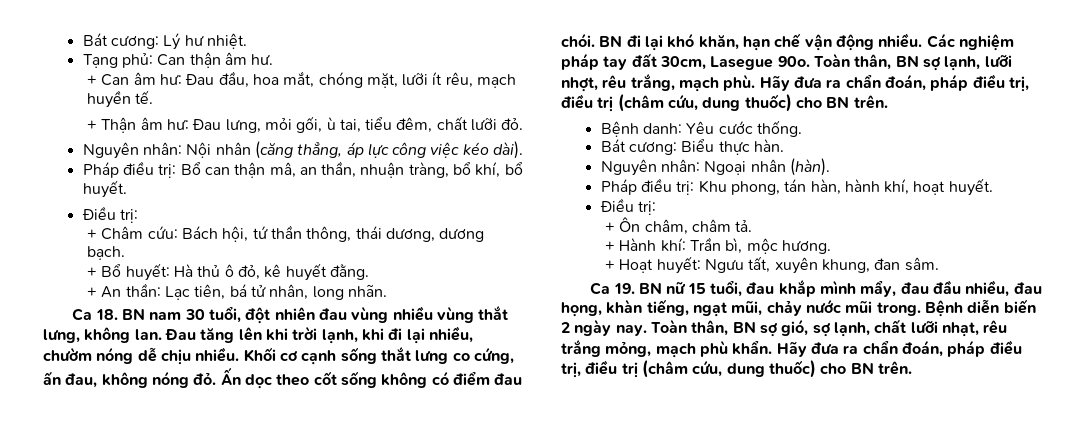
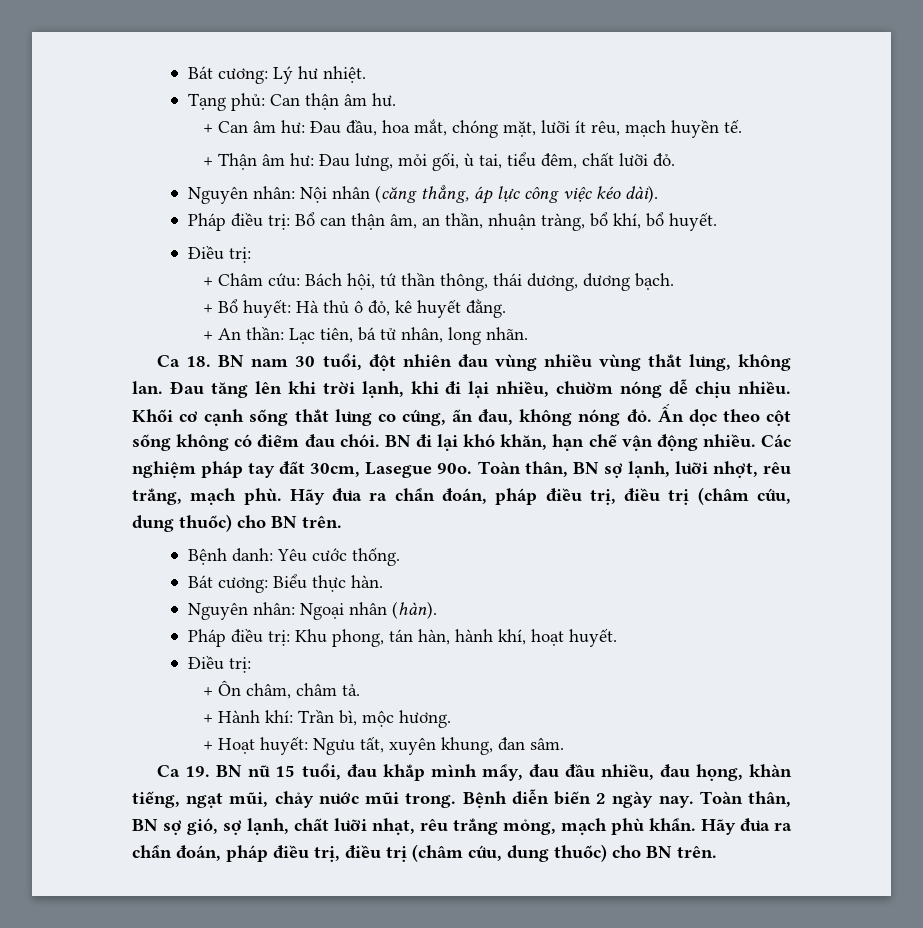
[269,162,296,178] mâ, -> [389,213,417,229] âm,
[313,371,337,385] cốt -> [766,410,791,426] cột

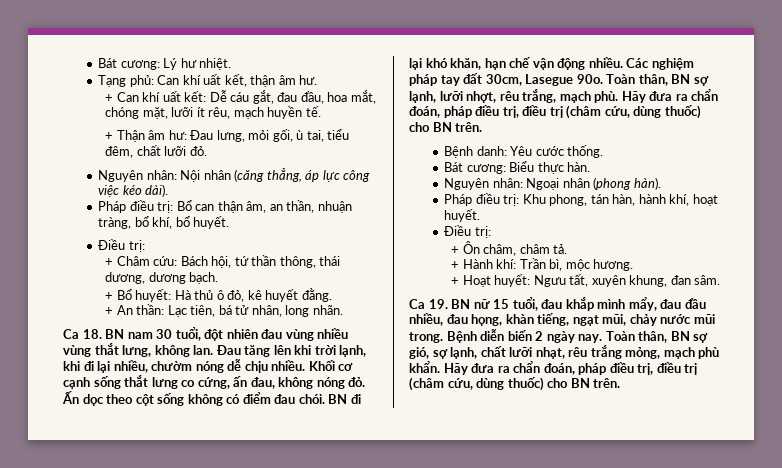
(300, 100) none -> [182,74,247,87] khí uất kết,
[252,120,341,134] âm hư: Đau -> [142,90,298,104] khí uất kết: Dễ cáu gắt, đau
[132,515,174,532] dung -> [633,106,662,118] dùng
[391,601,437,619] (hàn). -> [593,177,661,190] (phong hàn).
[507,845,549,862] dung -> [476,378,505,390] dùng

